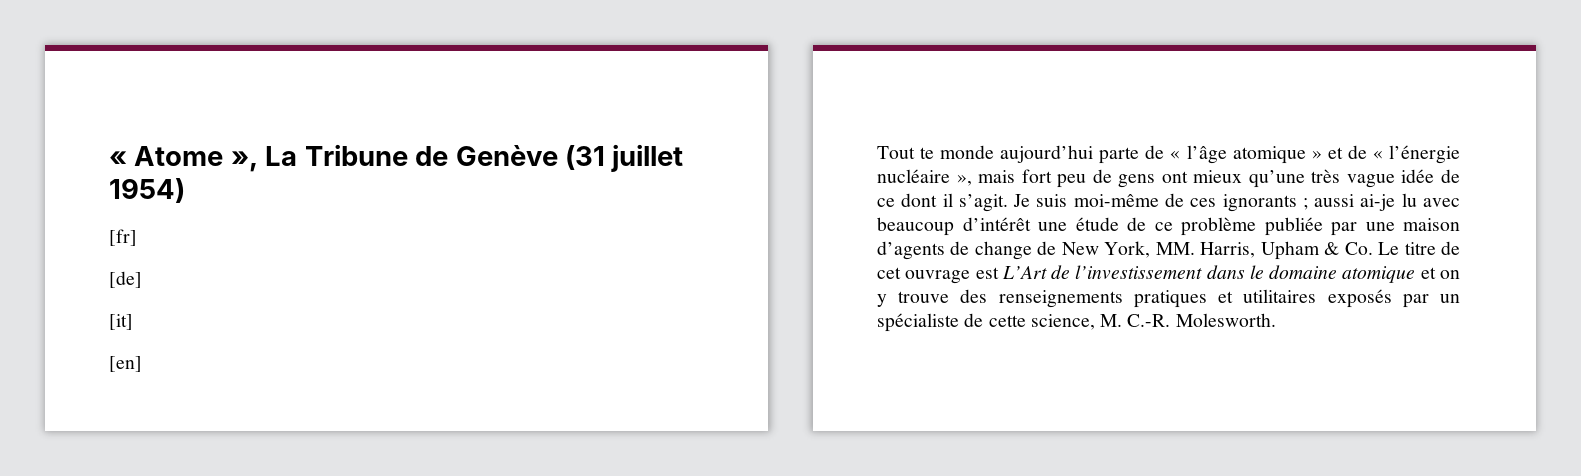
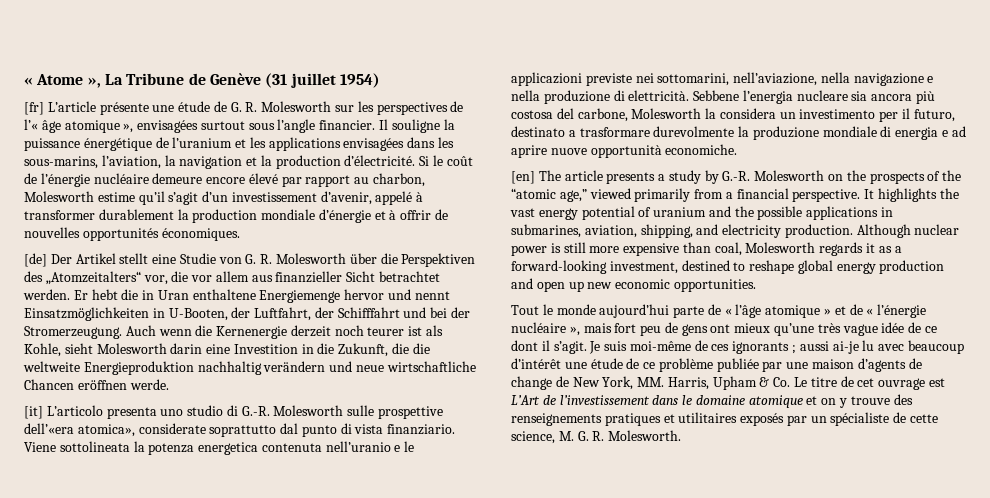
[109,271,142,288] [109,314,133,330] [109,356,142,372] // [de] // [it] // [en] -> [47,101,464,115] [24,119,455,133] [24,137,455,151] [24,155,473,169] [24,173,426,187] [24,191,424,205] [24,209,449,223] [24,227,240,241] [24,253,476,267] [24,271,441,285] [23,289,450,303] [24,307,471,321] [24,325,444,339] [24,343,430,357] [23,361,476,375] [24,379,169,390] [24,405,444,419] [24,423,456,437] [24,441,415,455] [511,72,934,86] [511,90,936,104] [511,108,955,122] [511,126,966,140] [511,144,738,158] [511,170,962,184] [511,188,959,202] [510,206,894,220] [511,224,960,238] [511,242,902,256] [511,260,945,274] [511,278,756,292] L’article présente une étude de G. R. Molesworth sur les perspectives de l’« âge atomique », envisagées surtout sous l’angle financier. Il souligne la puissance énergétique de l’uranium et les applications envisagées dans les sous-marins, l’aviation, la navigation et la production d’électricité. Si le coût de l’énergie nucléaire demeure encore élevé par rapport au charbon, Molesworth estime qu’il s’agit d’un investissement d’avenir, appelé à transformer durablement la production mondiale d’énergie et à offrir de nouvelles opportunités économiques. // [de] Der Artikel stellt eine Studie von G. R. Molesworth über die Perspektiven des „Atomzeitalters“ vor, die vor allem aus finanzieller Sicht betrachtet werden. Er hebt die in Uran enthaltene Energiemenge hervor und nennt Einsatzmöglichkeiten in U-Booten, der Luftfahrt, der Schifffahrt und bei der Stromerzeugung. Auch wenn die Kernenergie derzeit noch teurer ist als Kohle, sieht Molesworth darin eine Investition in die Zukunft, die die weltweite Energieproduktion nachhaltig verändern und neue wirtschaftliche Chancen eröffnen werde. // [it] L’articolo presenta uno studio di G.-R. Molesworth sulle prospettive dell’«era atomica», considerate soprattutto dal punto di vista finanziario. Viene sottolineata la potenza energetica contenuta nell’uranio e le applicazioni previste nei sottomarini, nell’aviazione, nella navigazione e nella produzione di elettricità. Sebbene l’energia nucleare sia ancora più costosa del carbone, Molesworth la considera un investimento per il futuro, destinato a trasformare durevolmente la produzione mondiale di energia e ad aprire nuove opportunità economiche. // [en] The article presents a study by G.-R. Molesworth on the prospects of the “atomic age,” viewed primarily from a financial perspective. It highlights the vast energy potential of uranium and the possible applications in submarines, aviation, shipping, and electricity production. Although nuclear power is still more expensive than coal, Molesworth regards it as a forward-looking investment, destined to reshape global energy production and open up new economic opportunities.
[920,147,935,159] te -> [542,304,553,315] le
[1127,314,1171,327] C.-R. -> [577,431,605,441] G. R.

